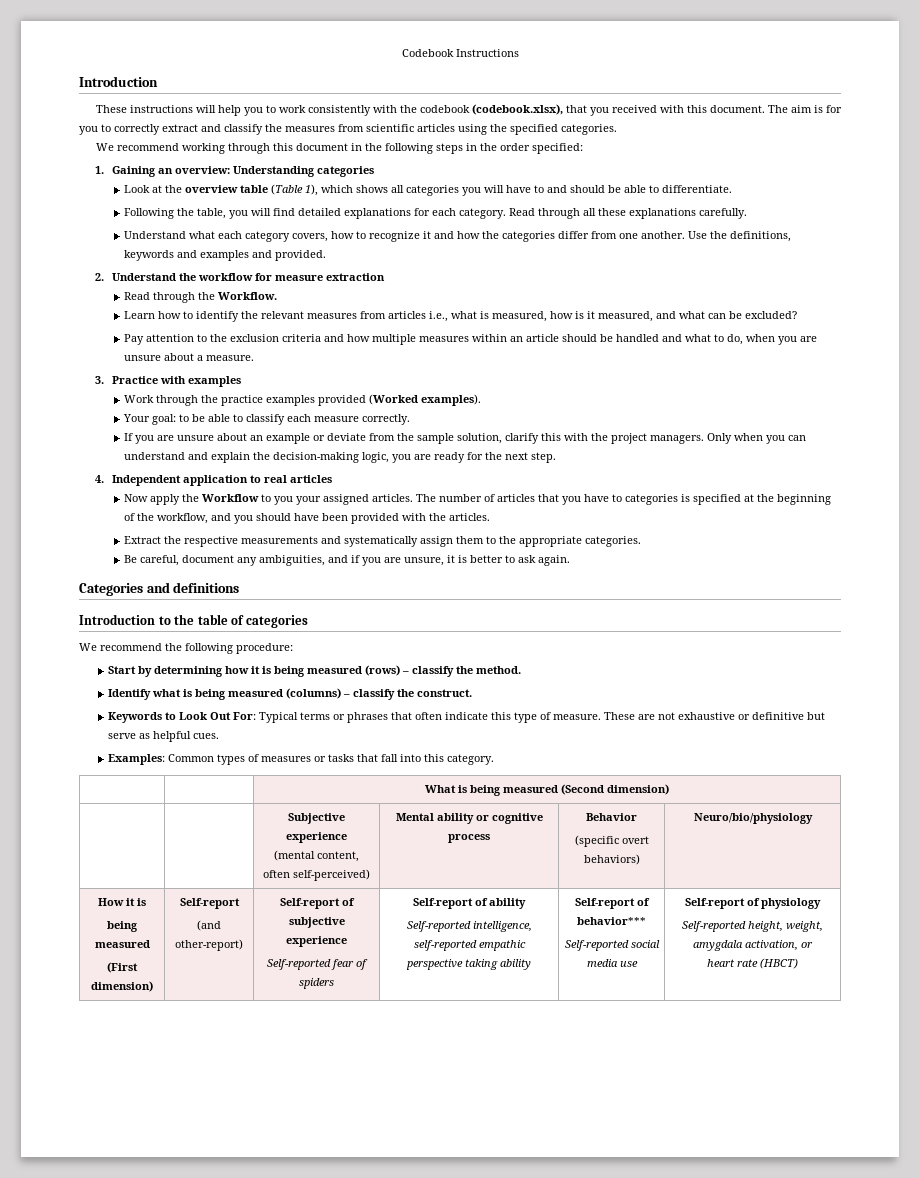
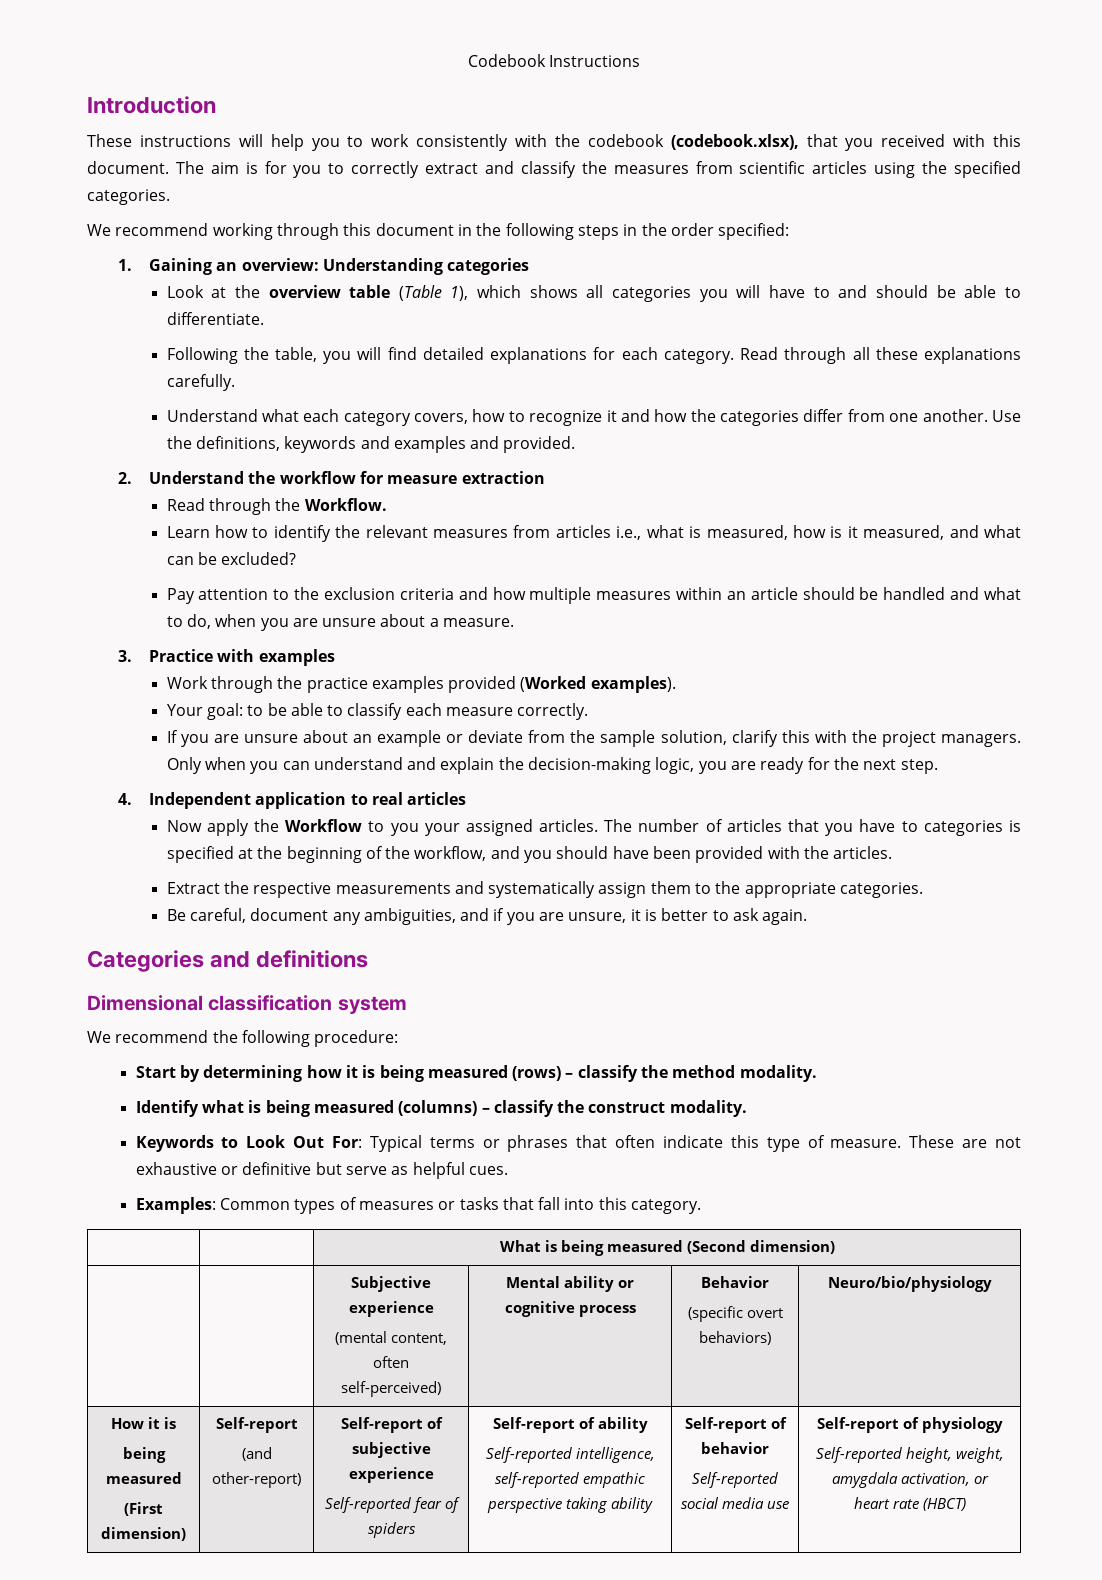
[79,614,308,628] Introduction to the table of categories -> [87,995,407,1014] Dimensional classification system
[475,666,521,674] method. -> [672,1065,817,1082] method modality.
[416,689,472,697] construct. -> [588,1100,747,1117] construct modality.
[577,917,646,925] behavior*** -> [701,1442,769,1454] behavior

